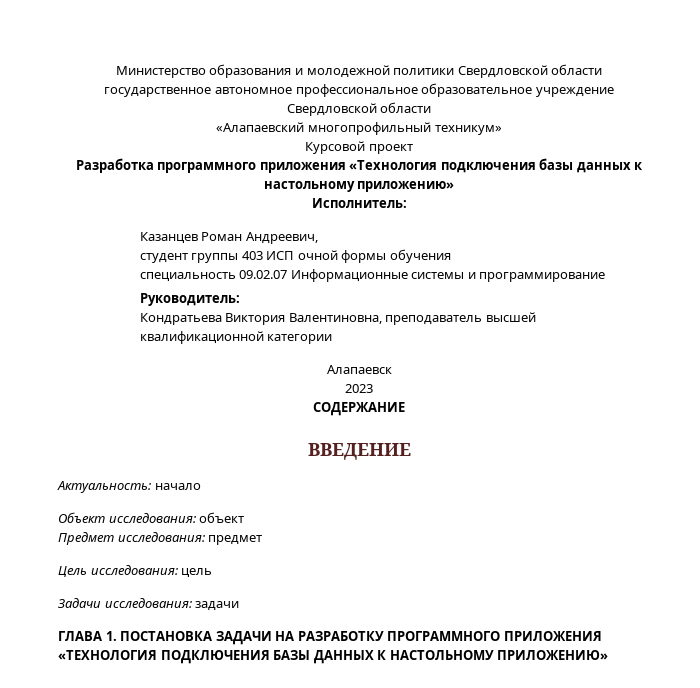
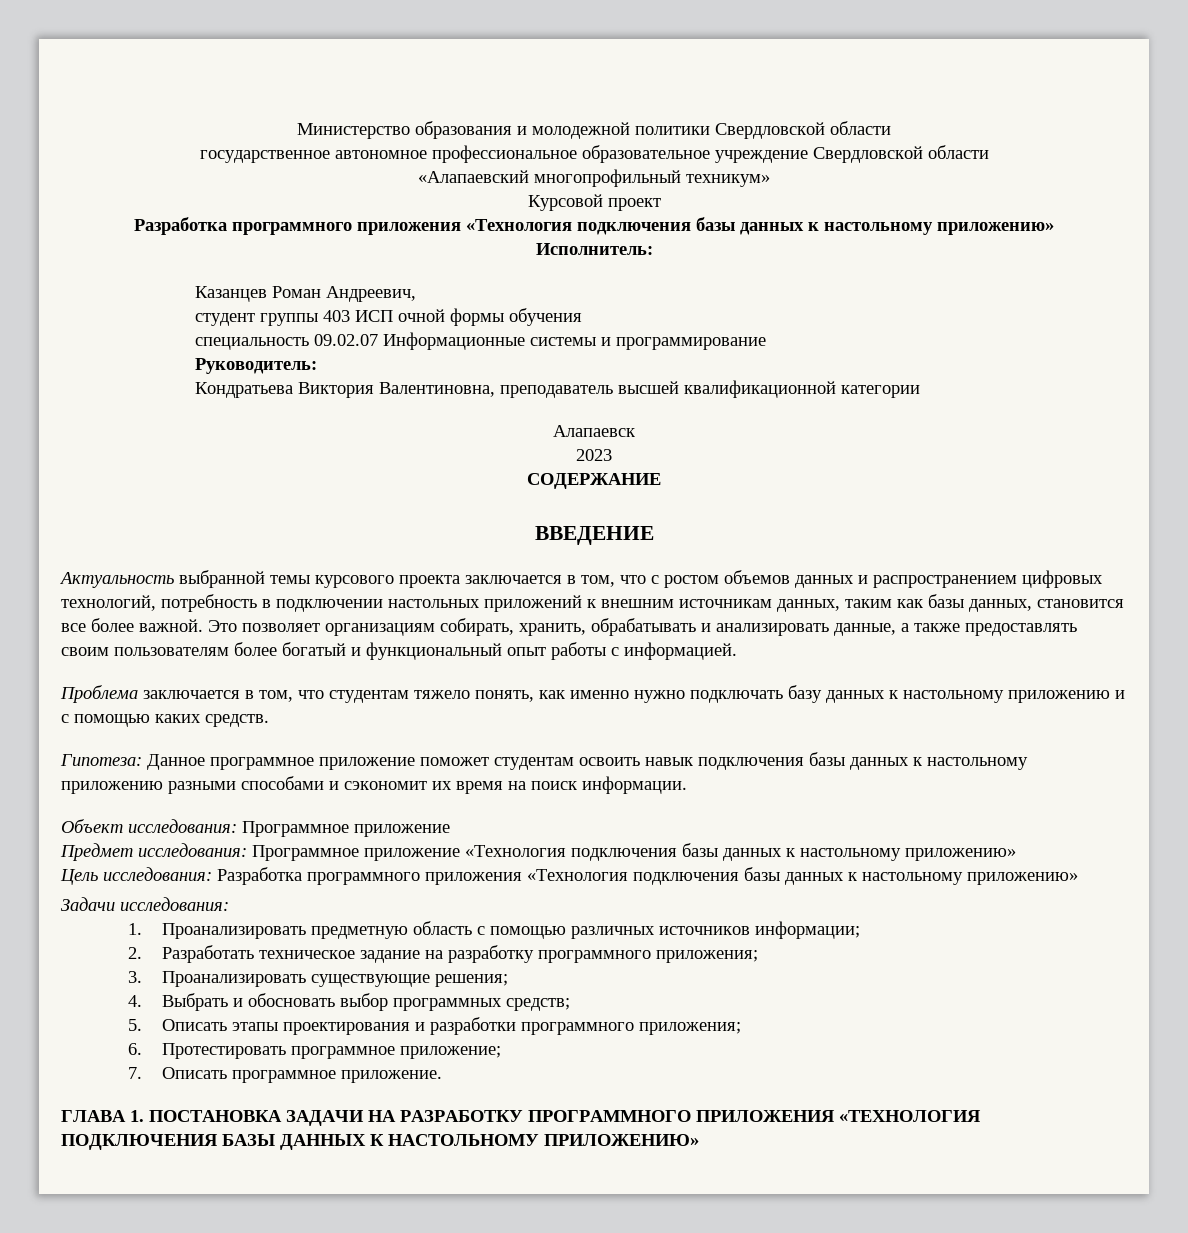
[57,481,201,493] Актуальность: начало -> [59,570,1103,588] [61,594,1124,612] [61,618,1077,636] [61,642,737,660] [60,685,1125,703] [61,714,269,727] [60,752,1028,770] [61,776,687,794] Актуальность выбранной темы курсового проекта заключается в том, что с ростом объемов данных и распространением цифровых технологий, потребность в подключении настольных приложений к внешним источникам данных, таким как базы данных, становится все более важной. Это позволяет организациям собирать, хранить, обрабатывать и анализировать данные, а также предоставлять своим пользователям более богатый и функциональный опыт работы с информацией. // Проблема заключается в том, что студентам тяжело понять, как именно нужно подключать базу данных к настольному приложению и с помощью каких средств. // Гипотеза: Данное программное приложение поможет студентам освоить навык подключения базы данных к настольному приложению разными способами и сэкономит их время на поиск информации.
[199,512,245,523] объект -> [242,821,450,837] Программное приложение
[208,535,263,545] [58,565,213,578] [57,598,240,611] предмет // Цель исследования: цель // Задачи исследования: задачи -> [252,843,1016,861] [60,867,1078,885] [61,897,229,911] [128,921,860,939] [128,945,758,963] [128,971,508,987] [128,993,570,1011] [128,1017,741,1035] [128,1043,501,1059] [128,1067,442,1083] Программное приложение «Технология подключения базы данных к настольному приложению» // Цель исследования: Разработка программного приложения «Технология подключения базы данных к настольному приложению» // Задачи исследования: // 1. Проанализировать предметную область с помощью различных источников информации; // 2. Разработать техническое задание на разработку программного приложения; // 3. Проанализировать существующие решения; // 4. Выбрать и обосновать выбор программных средств; // 5. Описать этапы проектирования и разработки программного приложения; // 6. Протестировать программное приложение; // 7. Описать программное приложение.

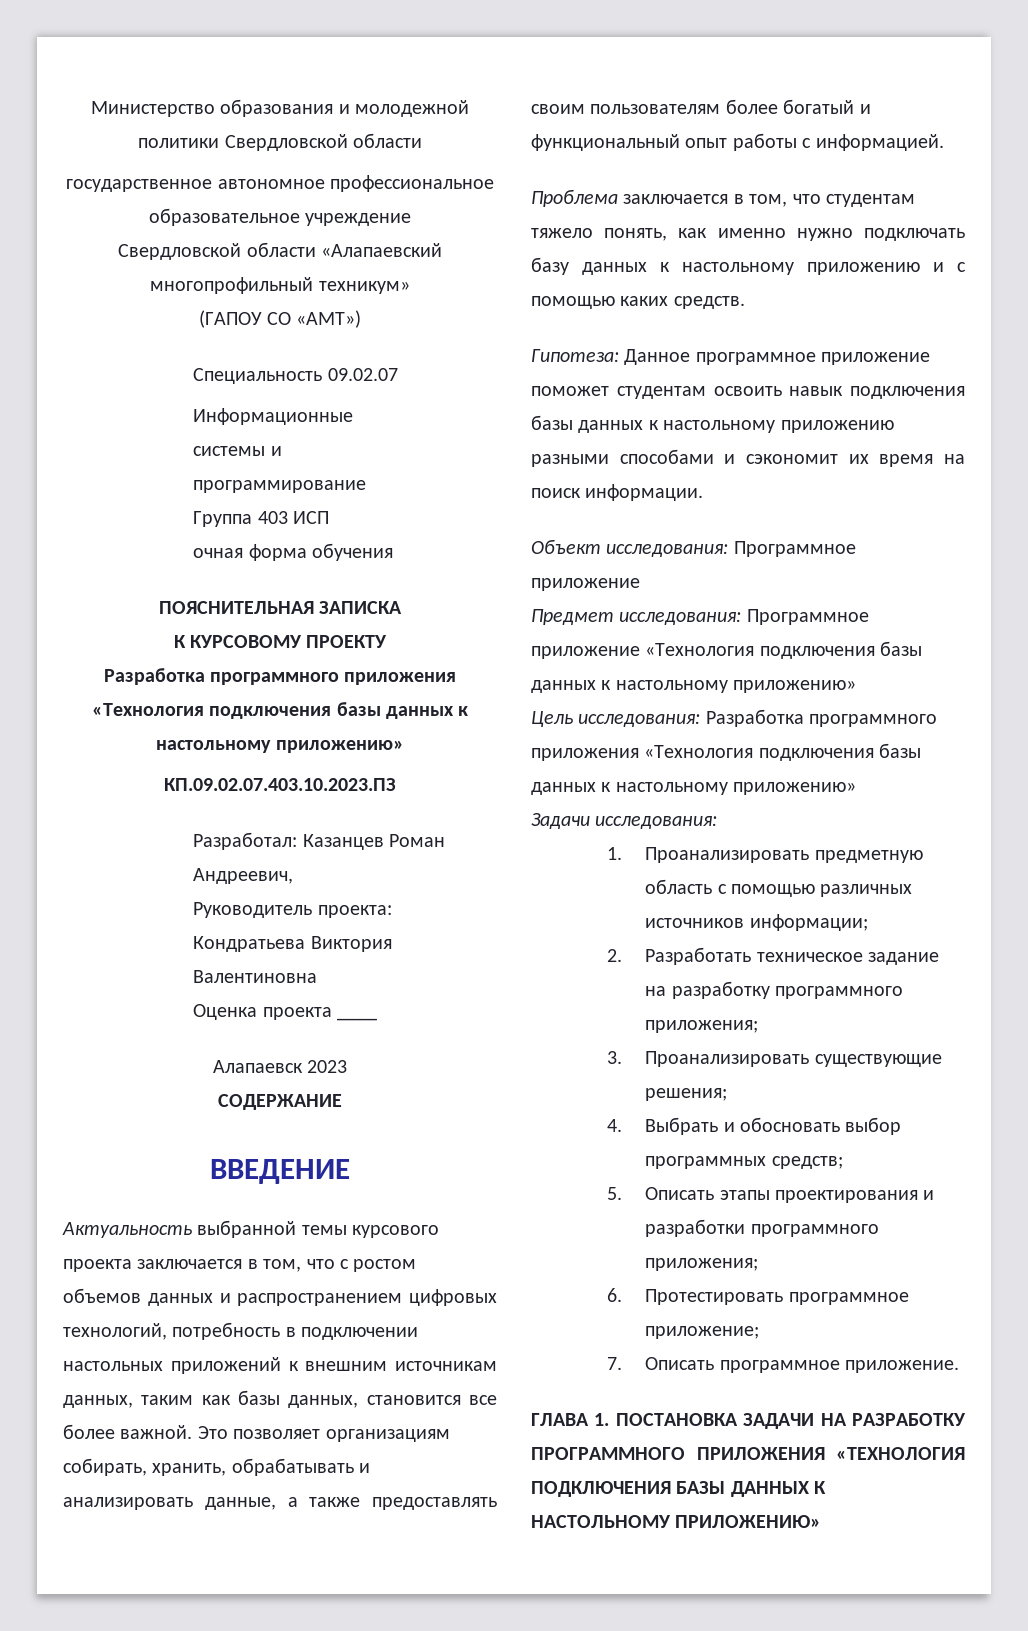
[812,145,989,163] Свердловской области // -> [118,242,316,260] // Свердловской области
[527,194,661,211] Курсовой проект -> [198,310,362,328] [193,368,398,384] [193,408,354,425] [193,446,282,456] [193,480,367,493] [193,511,329,527] [193,543,393,561] [158,601,403,614] [173,635,388,648] (ГАПОУ СО «АМТ») // Специальность 09.02.07 // Информационные // системы и // программирование // Группа 403 ИСП // очная форма обучения // ПОЯСНИТЕЛЬНАЯ ЗАПИСКА // К КУРСОВОМУ ПРОЕКТУ
[535,243,653,255] Исполнитель: // -> [164,778,396,791] [193,832,298,850] КП.09.02.07.403.10.2023.ПЗ // Разработал:
[195,308,583,326] [195,332,767,350] [195,358,318,374] [195,380,921,398] студент группы 403 ИСП очной формы обучения // специальность 09.02.07 Информационные системы и программирование // Руководитель: // Кондратьева Виктория Валентиновна, преподаватель высшей квалификационной категории -> [193,902,392,918] [193,936,392,952] [193,970,318,983] [193,1004,377,1021] Руководитель проекта: Кондратьева Виктория Валентиновна // Оценка проекта ____
(635, 431) // -> (303, 1066) none

